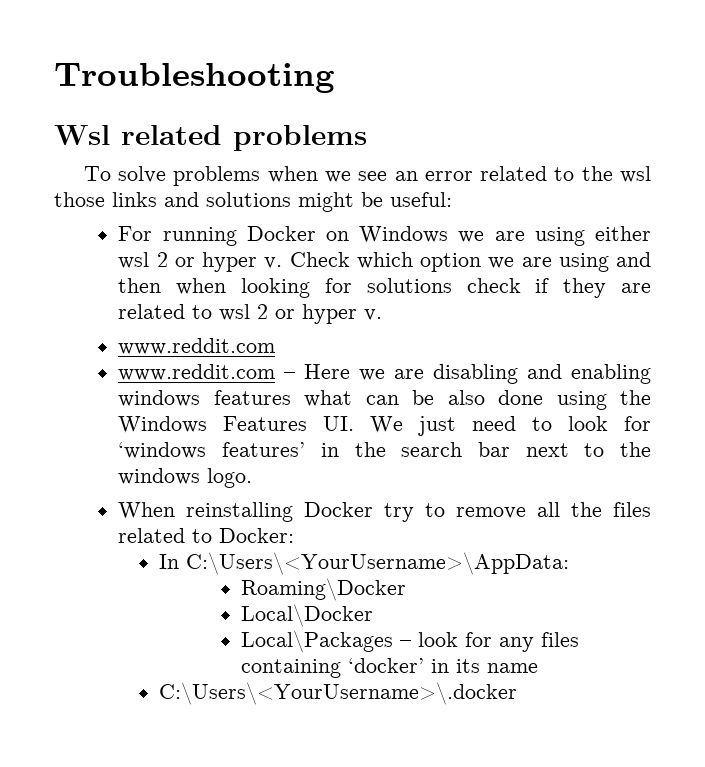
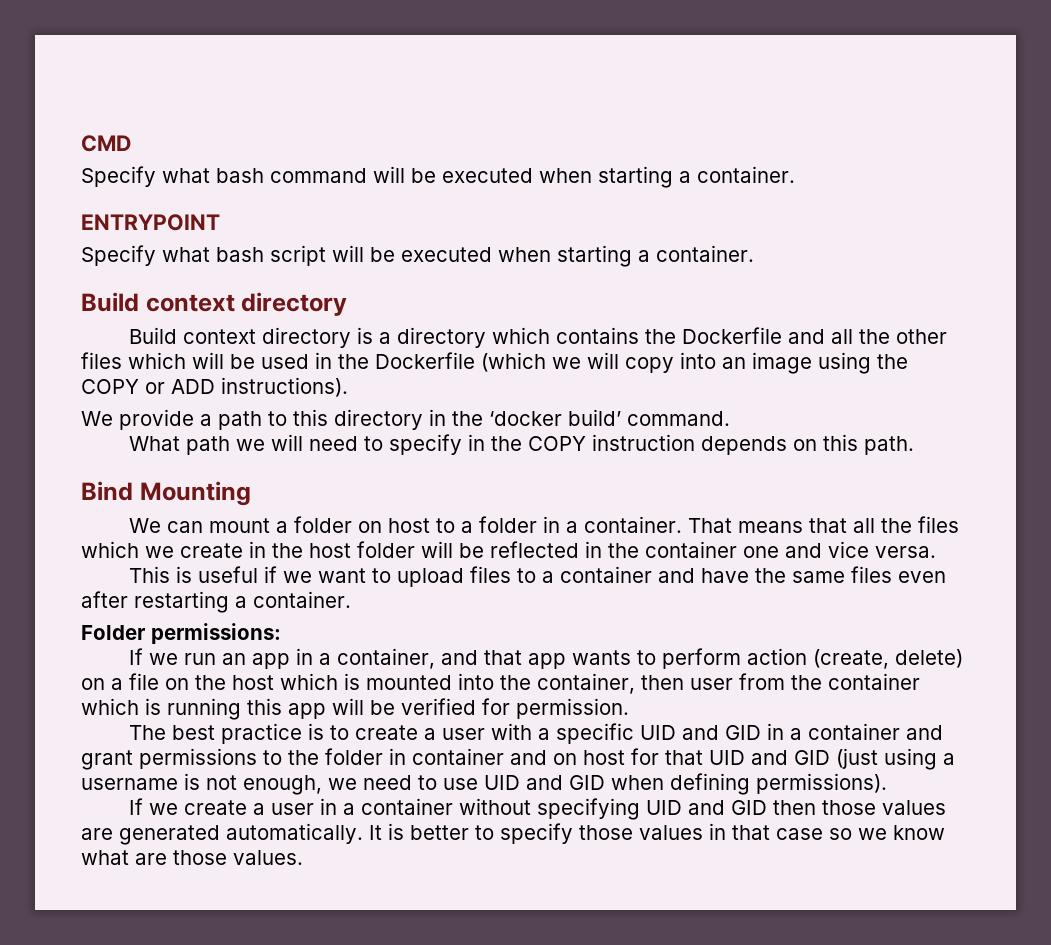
[54,63,335,93] [54,125,367,151] [83,166,652,186] [54,192,452,212] [118,226,651,246] [118,252,651,272] [118,278,651,298] [118,304,383,324] [118,338,276,355] [118,364,651,384] [118,390,651,410] [118,416,651,436] [118,442,651,459] [118,468,253,488] [118,502,651,522] [118,528,295,543] [159,552,570,575] [240,578,406,601] [240,604,373,627] [240,630,579,653] [240,658,538,678] [159,682,518,705] Troubleshooting // Wsl related problems // To solve problems when we see an error related to the wsl those links and solutions might be useful: // For running Docker on Windows we are using either wsl 2 or hyper v. Check which option we are using and then when looking for solutions check if they are related to wsl 2 or hyper v. // www.reddit.com // www.reddit.com – Here we are disabling and enabling windows features what can be also done using the Windows Features UI. We just need to look for ‘windows features’ in the search bar next to the windows logo. // When reinstalling Docker try to remove all the files related to Docker: // In C:\Users\<YourUsername>\AppData: // Roaming\Docker // Local\Docker // Local\Packages – look for any files containing ‘docker’ in its name // C:\Users\<YourUsername>\.docker -> [81,135,131,152] [81,166,795,188] [81,214,220,231] [81,245,754,267] [81,292,348,316] [129,327,948,348] [81,352,908,374] [81,377,348,397] [81,409,730,430] [129,434,915,455] [81,481,251,506] [129,516,960,533] [81,541,936,558] [129,566,947,587] [81,591,351,613] [81,623,281,644] [129,648,964,669] [81,673,920,694] [81,698,629,720] [129,723,944,744] [81,748,955,770] [81,773,887,795] [129,798,947,820] [81,823,945,845] [81,850,303,865] CMD // Specify what bash command will be executed when starting a container. // ENTRYPOINT // Specify what bash script will be executed when starting a container. // Build context directory // Build context directory is a directory which contains the Dockerfile and all the other files which will be used in the Dockerfile (which we will copy into an image using the COPY or ADD instructions). // We provide a path to this directory in the ‘docker build’ command. // What path we will need to specify in the COPY instruction depends on this path. // Bind Mounting // We can mount a folder on host to a folder in a container. That means that all the files which we create in the host folder will be reflected in the container one and vice versa. // This is useful if we want to upload files to a container and have the same files even after restarting a container. // Folder permissions: // If we run an app in a container, and that app wants to perform action (create, delete) on a file on the host which is mounted into the container, then user from the container which is running this app will be verified for permission. // The best practice is to create a user with a specific UID and GID in a container and grant permissions to the folder in container and on host for that UID and GID (just using a username is not enough, we need to use UID and GID when defining permissions). // If we create a user in a container without specifying UID and GID then those values are generated automatically. It is better to specify those values in that case so we know what are those values.

